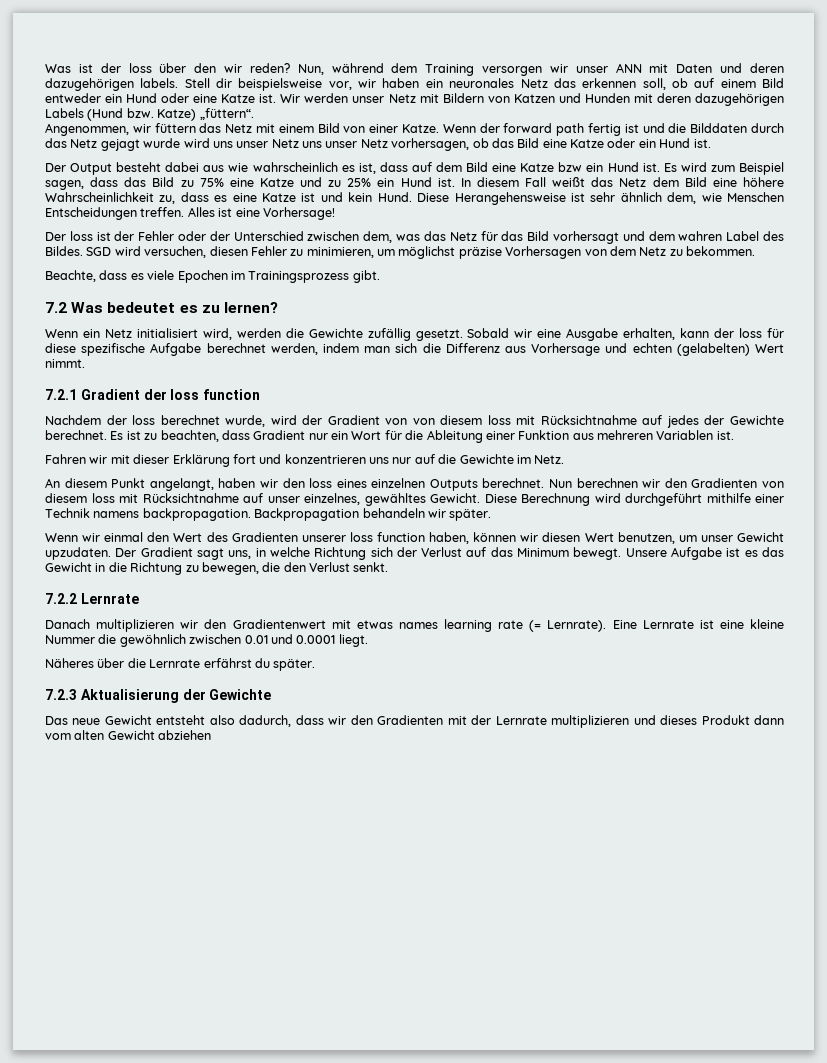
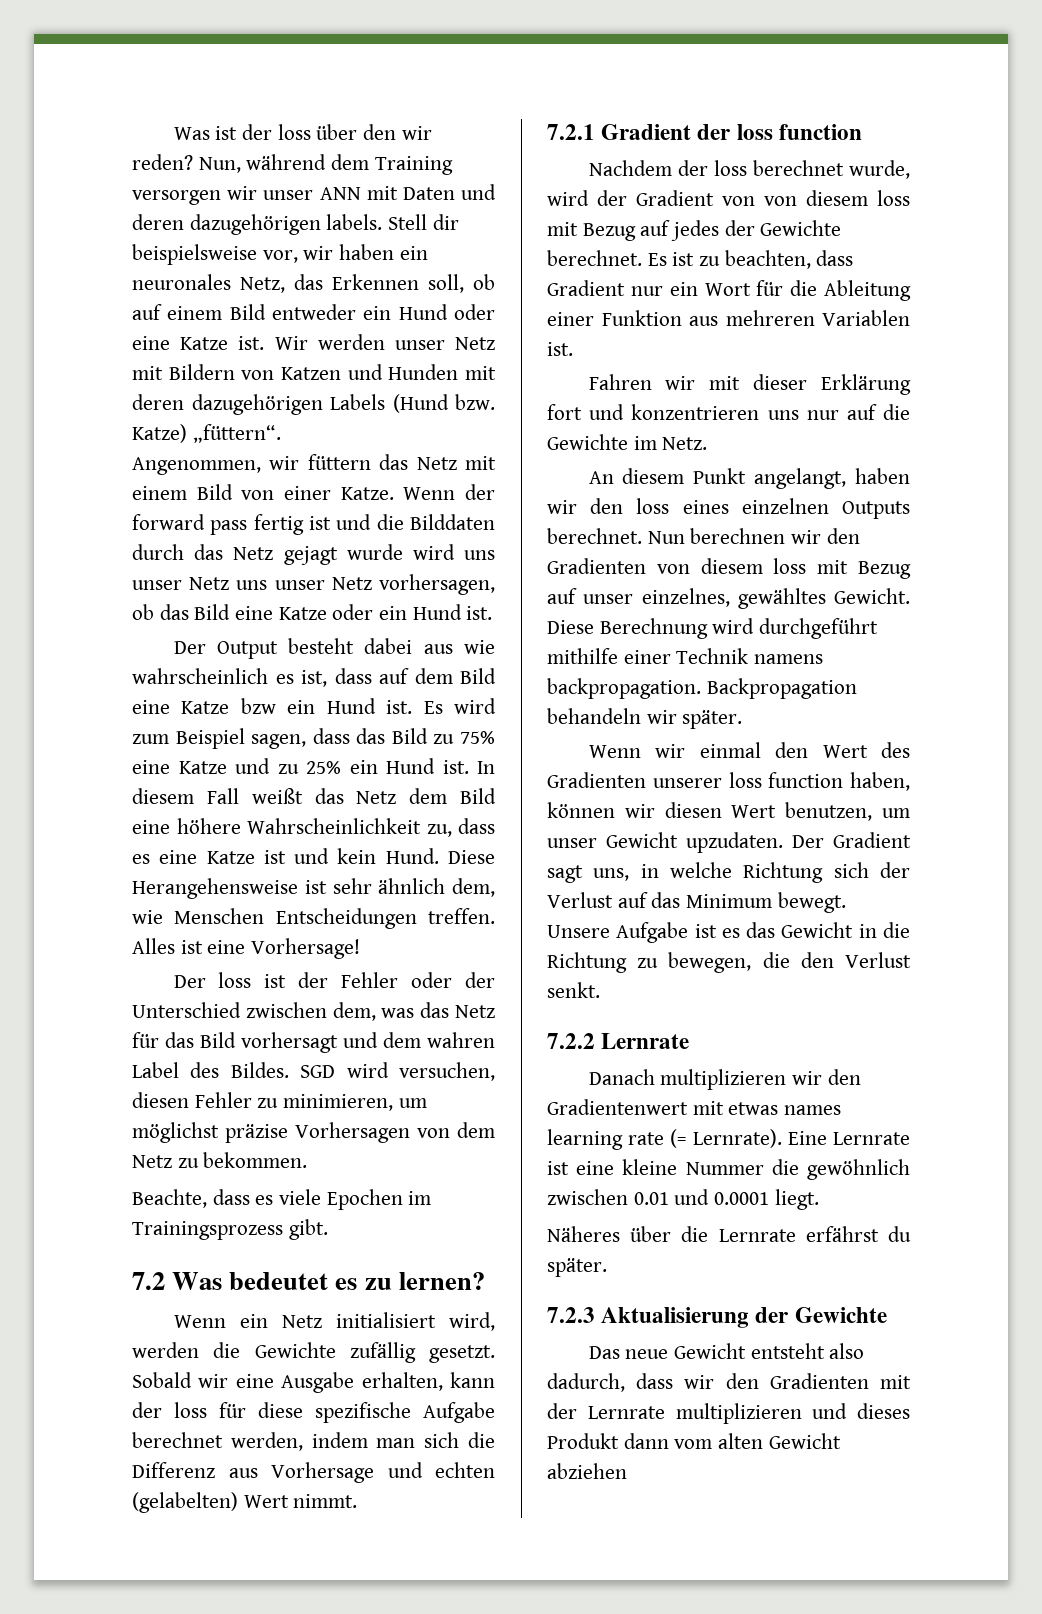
[520,78,637,88] Netz das erkennen -> [240,274,419,293] Netz, das Erkennen
[556,123,585,136] path -> [210,520,248,535] pass
[540,415,637,425] Rücksichtnahme -> [582,223,636,241] Bezug
[142,493,239,503] Rücksichtnahme -> [858,561,911,579] Bezug

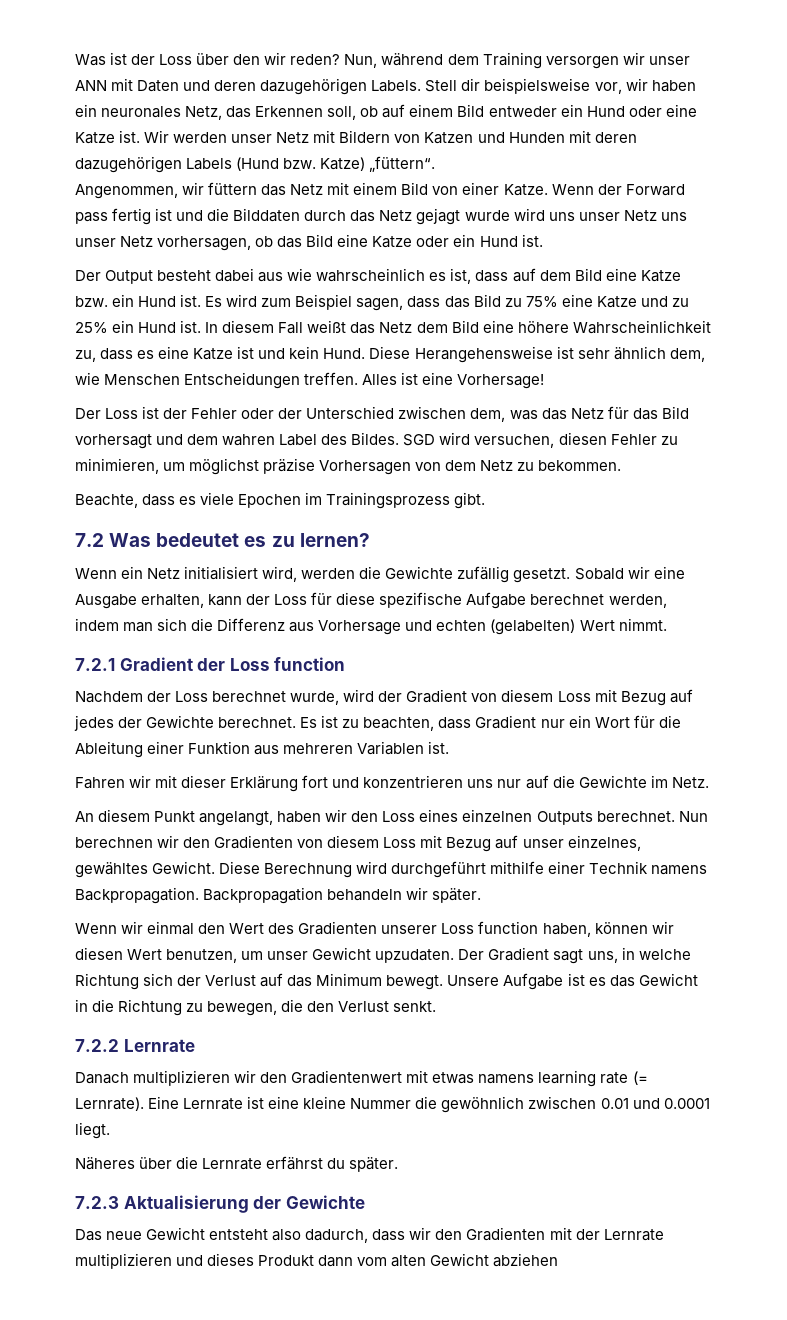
[277,124,311,140] loss -> [159,54,193,65] Loss
[326,214,383,230] labels. -> [371,80,422,92] Labels.
[132,514,205,530] forward -> [625,184,685,196] Forward
[240,698,276,714] bzw -> [75,296,108,307] bzw.
[218,972,252,988] loss -> [105,408,139,419] Loss
[174,1402,207,1418] loss -> [274,594,308,605] Loss
[736,124,773,140] loss -> [229,658,270,671] Loss
[713,160,747,176] loss -> [175,691,209,702] Loss
[764,190,910,206] von diesem loss -> [501,689,591,702] diesem Loss
[636,498,670,514] loss -> [382,811,416,822] Loss
[773,558,807,574] loss -> [383,837,417,848] Loss
[547,678,701,699] backpropagation. -> [75,887,199,904] Backpropagation.
[728,772,762,788] loss -> [441,923,475,934] Loss
[784,1105,842,1115] names -> [478,1074,535,1084] namens

